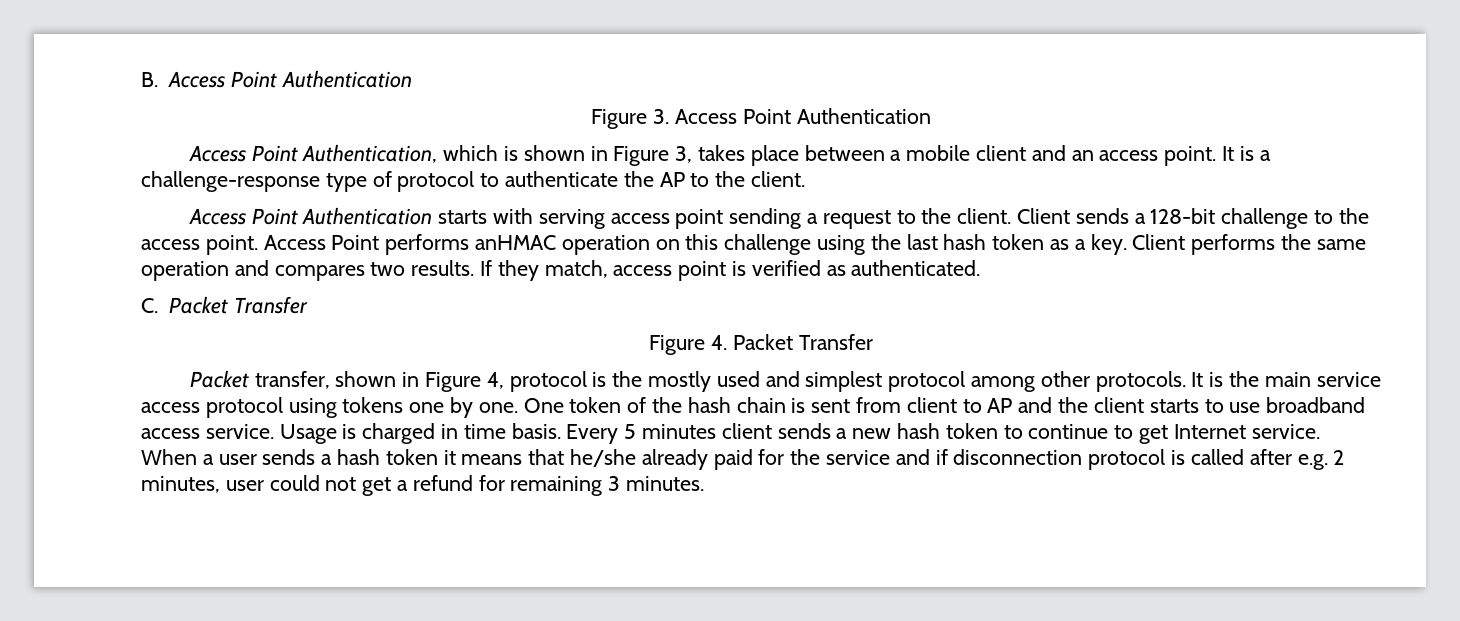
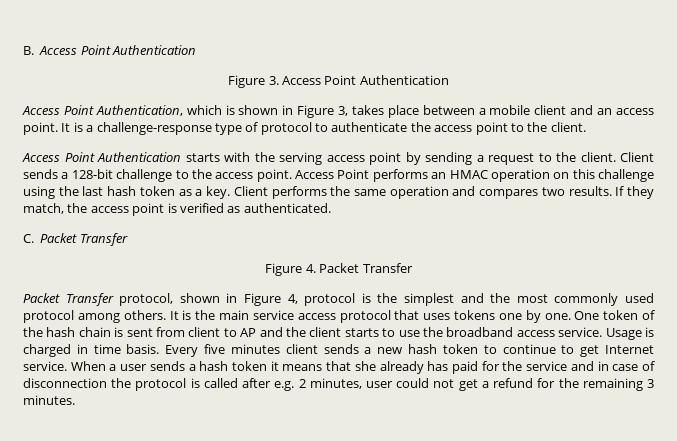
[659,172,685,187] AP -> [434,122,508,135] access point
(534, 216) none -> [254,152,275,162] the
(724, 219) none -> [405,152,421,165] by
[475,235,557,250] anHMAC -> [431,170,488,179] an HMAC
(608, 269) none -> [67,203,88,213] the
[254,371,330,389] transfer, -> [65,293,174,306] Transfer protocol,
[648,371,1186,392] mostly used and simplest protocol among other protocols. -> [404,293,655,306] [23,310,166,323] simplest and the most commonly used protocol among others.
[288,398,337,418] using -> [394,310,451,320] that uses
(1261, 407) none -> [422,327,443,337] the
[624,424,637,439] 5 -> [204,344,226,354] five
[570,449,708,470] he/she already -> [354,361,449,374] she already has
[935,449,1083,465] if disconnection -> [597,361,655,371] [23,378,132,388] in case of disconnection the
(505, 483) none -> [558,378,579,388] the

